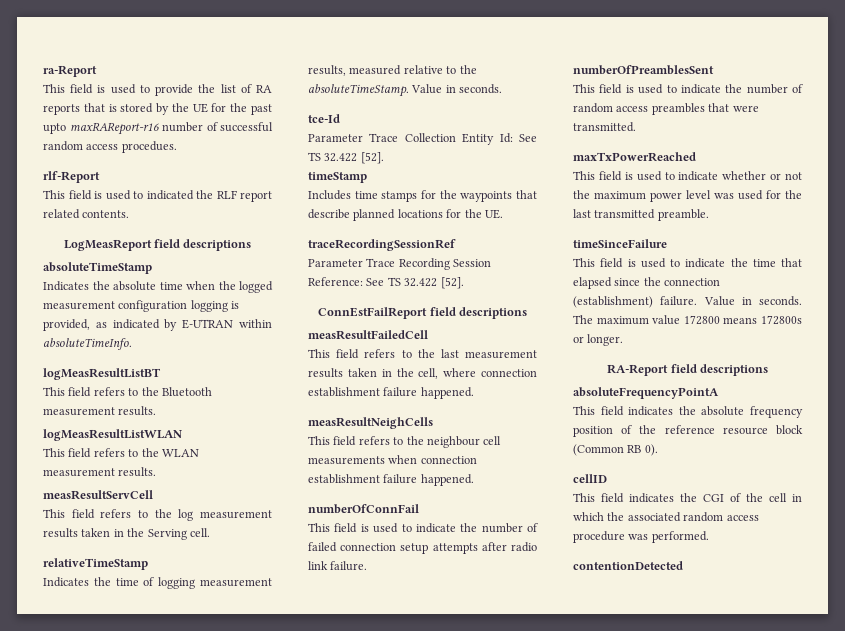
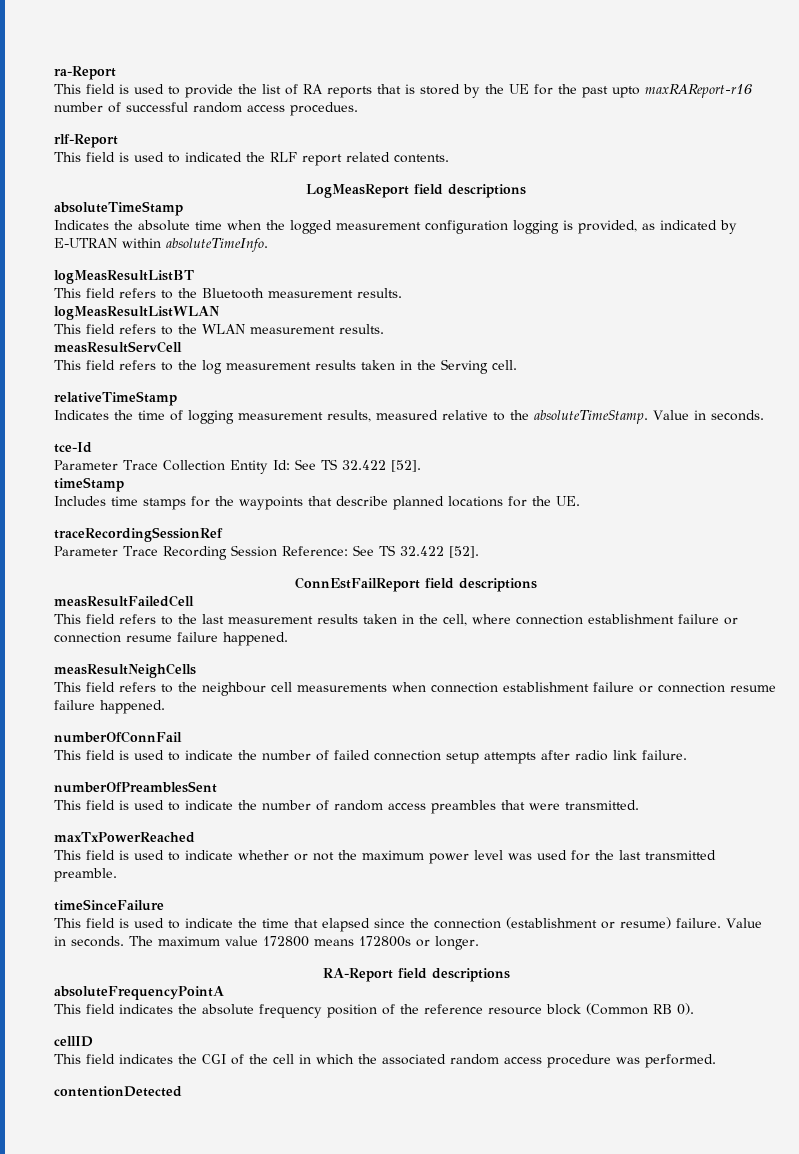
(418, 392) none -> [724,617,738,625] [54,632,218,643] or connection resume failure
(418, 479) none -> [639,682,776,693] [54,700,95,710] or connection resume failure
[573,296,653,308] (establishment) -> [506,917,671,929] (establishment or resume)

